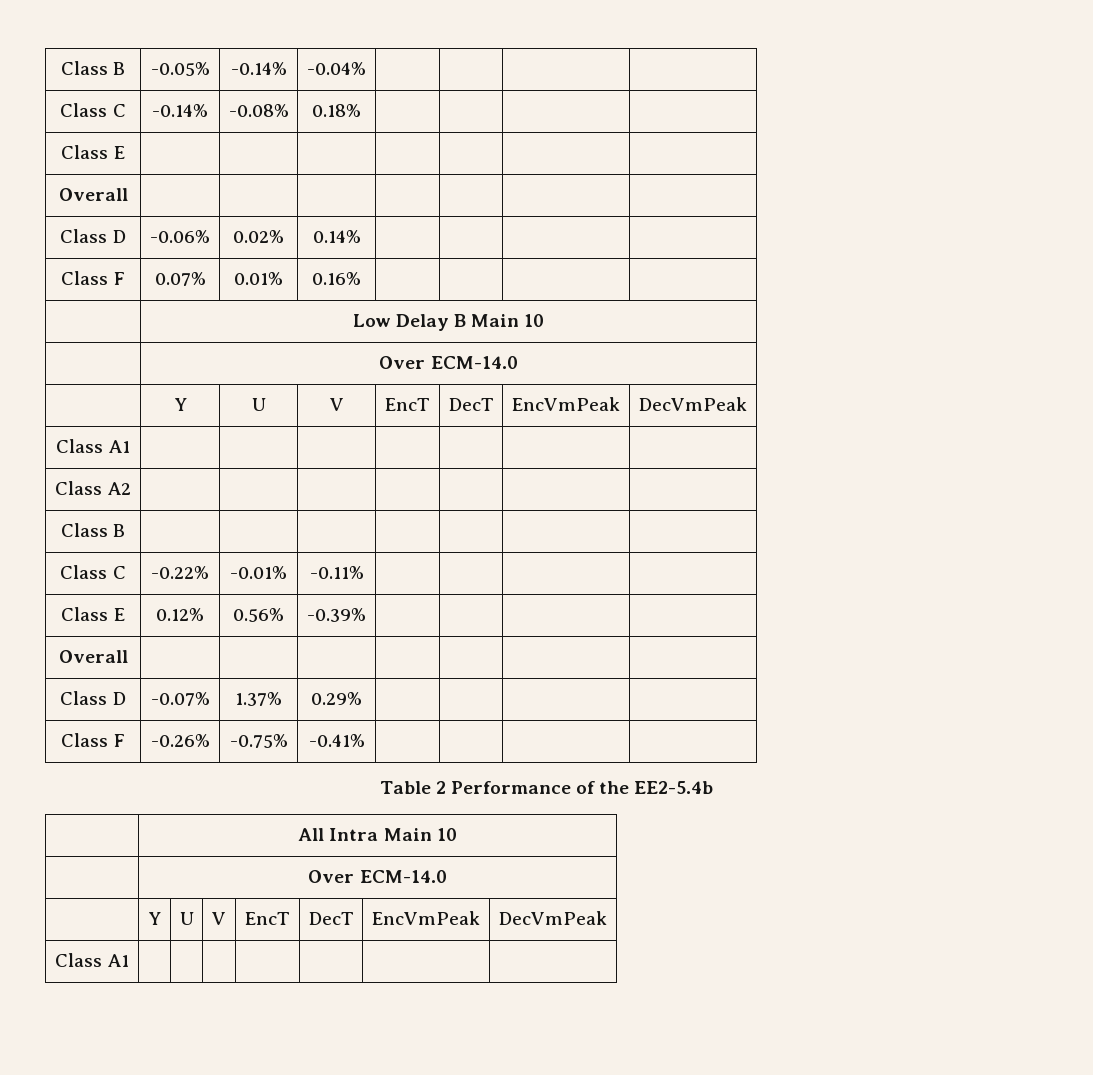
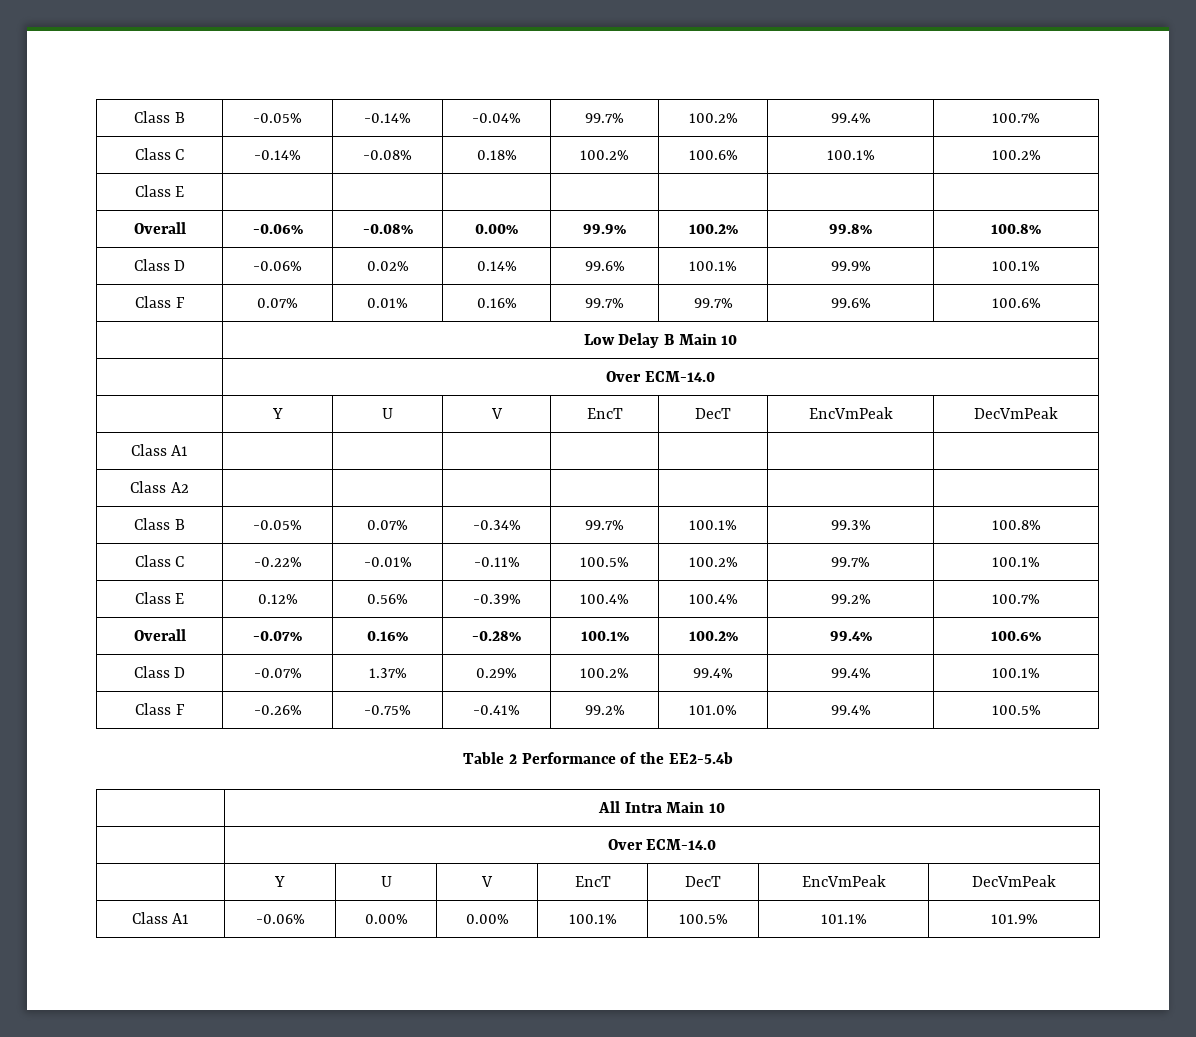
(366, 68) | | | -> [585,113,624,123] [688,113,738,123] [830,113,871,123] [992,113,1040,123] 99.7% | 100.2% | 99.4% | 100.7%
(361, 110) | | | -> [580,150,629,160] [688,150,738,160] [826,150,875,160] [991,150,1041,160] 100.2% | 100.6% | 100.1% | 100.2%
(128, 194) | | | | | | -> [252,224,303,234] [362,224,413,234] [475,224,518,234] [583,224,626,234] [688,224,738,234] [829,224,872,234] [991,224,1041,234] -0.06% | -0.08% | 0.00% | 99.9% | 100.2% | 99.8% | 100.8%
(361, 236) | | | -> [584,261,625,271] [689,261,737,271] [830,261,871,271] [992,261,1040,271] 99.6% | 100.1% | 99.9% | 100.1%
(361, 278) | | | -> [585,298,624,308] [693,298,733,308] [830,298,871,308] [991,298,1041,308] 99.7% | 99.7% | 99.6% | 100.6%
(126, 530) | | | | | | -> [253,520,302,530] [367,520,408,530] [472,520,521,530] [585,520,624,530] [689,520,737,530] [830,520,871,530] [991,520,1041,530] -0.05% | 0.07% | -0.34% | 99.7% | 100.1% | 99.3% | 100.8%
(364, 572) | | | -> [580,557,629,567] [688,557,738,567] [831,557,870,567] [992,557,1040,567] 100.5% | 100.2% | 99.7% | 100.1%
[58,650,128,663] | | | // Overall | | | | | | | -> [580,594,629,604] [688,594,738,604] [830,594,871,604] [992,594,1040,604] [133,629,186,641] [253,631,302,641] [367,631,408,641] [472,631,521,641] [580,631,629,641] [688,631,738,641] [829,631,872,641] [991,631,1041,641] 100.4% | 100.4% | 99.2% | 100.7% // Overall | -0.07% | 0.16% | -0.28% | 100.1% | 100.2% | 99.4% | 100.6%
(362, 698) | | | -> [580,668,629,678] [693,668,733,678] [830,668,871,678] [992,668,1040,678] 100.2% | 99.4% | 99.4% | 100.1%
(365, 740) | | | -> [584,705,625,715] [689,705,737,715] [830,705,871,715] [991,705,1041,715] 99.2% | 101.0% | 99.4% | 100.5%
(129, 960) | | | | | | -> [255,914,305,924] [364,914,408,924] [465,914,509,924] [568,914,617,924] [678,914,728,924] [820,914,867,924] [990,914,1038,924] -0.06% | 0.00% | 0.00% | 100.1% | 100.5% | 101.1% | 101.9%

